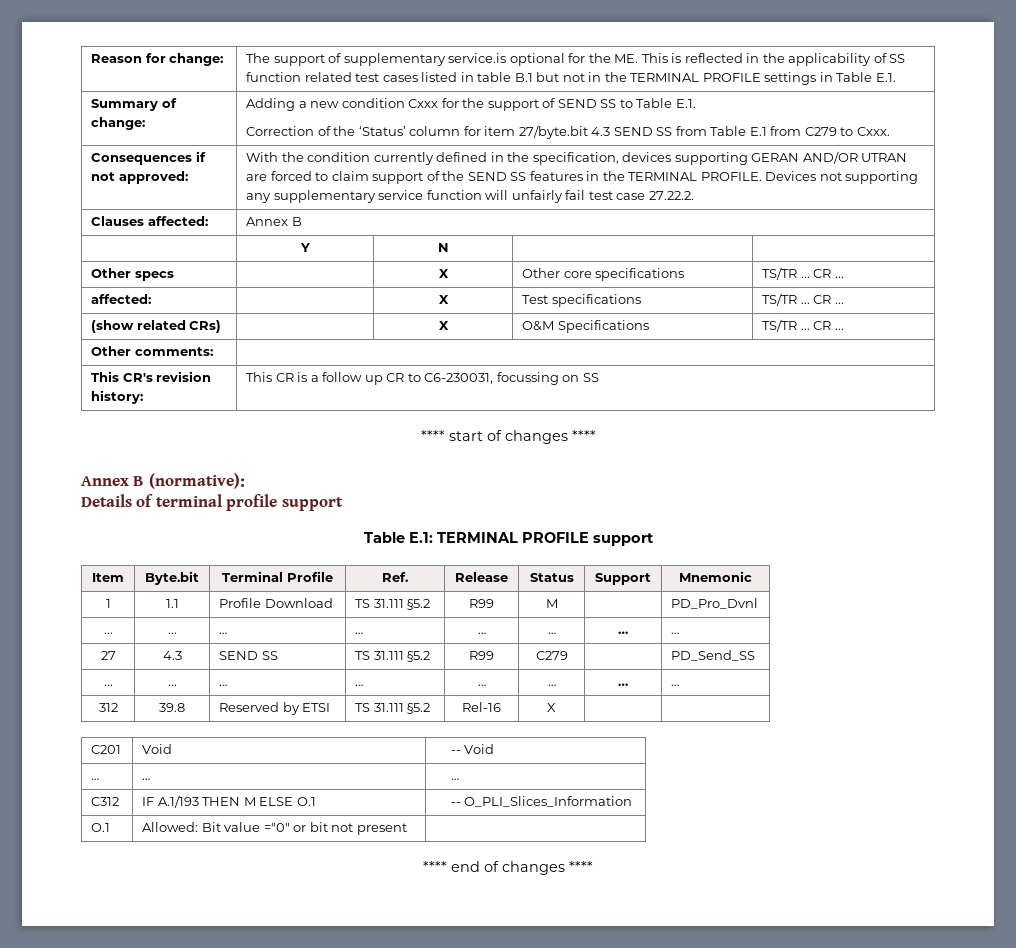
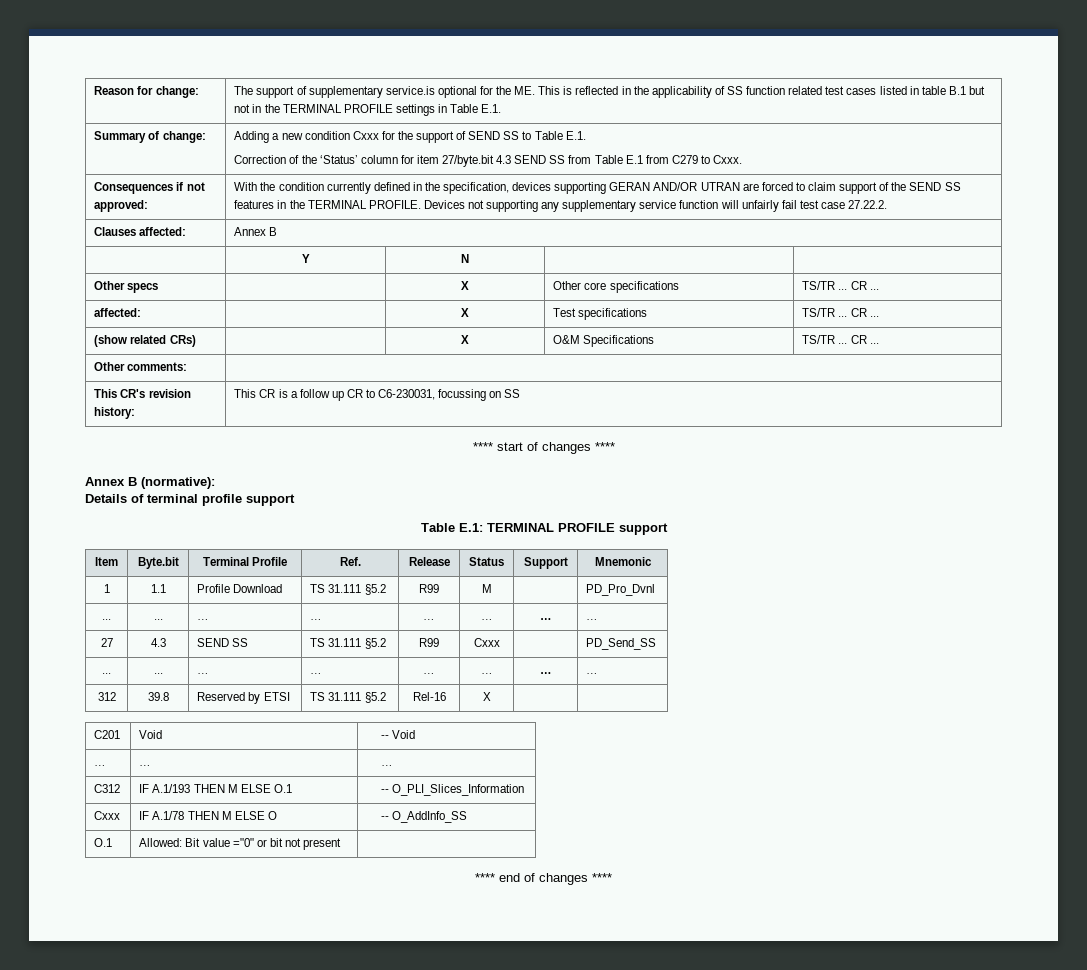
[535,651,568,660] C279 -> [473,638,500,647] Cxxx
(633, 801) none -> [94,811,121,820] [139,811,277,820] [380,811,467,823] // Cxxx | IF A.1/78 THEN M ELSE O | -- O_AddInfo_SS

